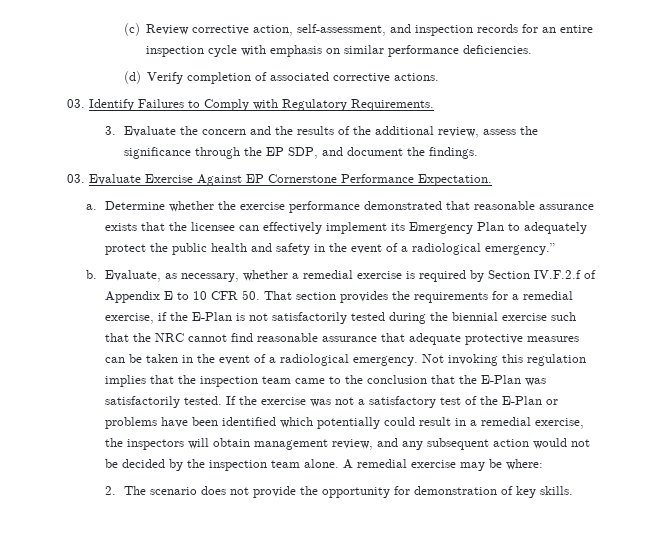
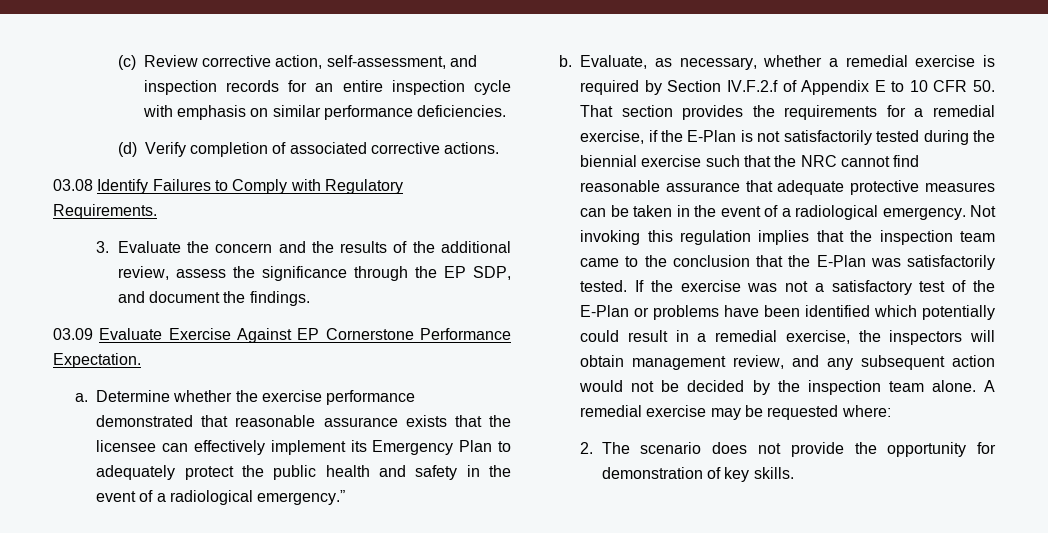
[67,99,85,108] 03. -> [53,179,93,191] 03.08
[67,174,85,183] 03. -> [53,328,93,340] 03.09
(502, 463) none -> [767,405,839,420] requested

